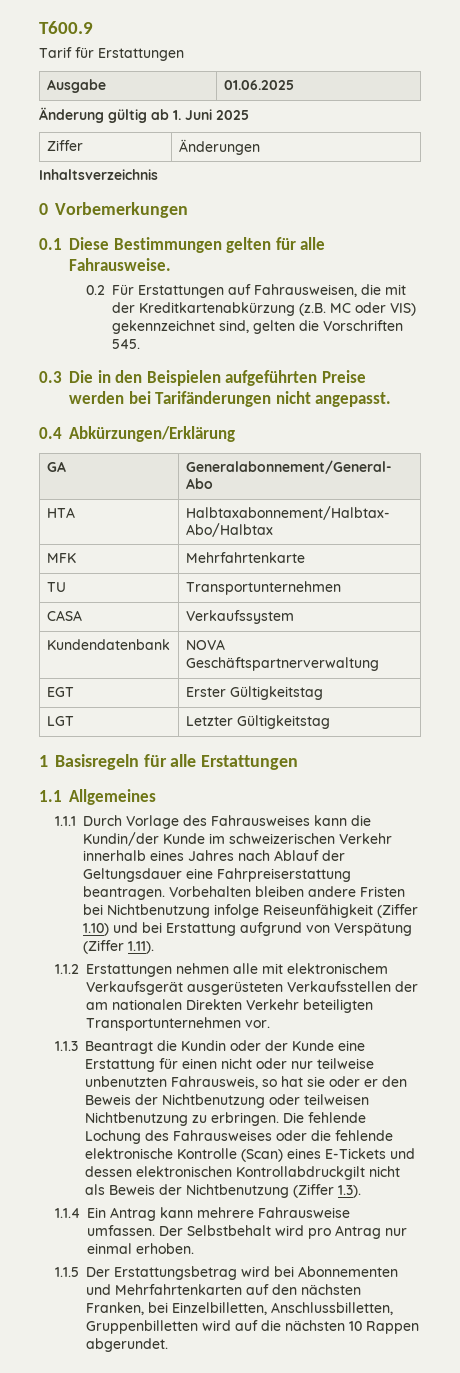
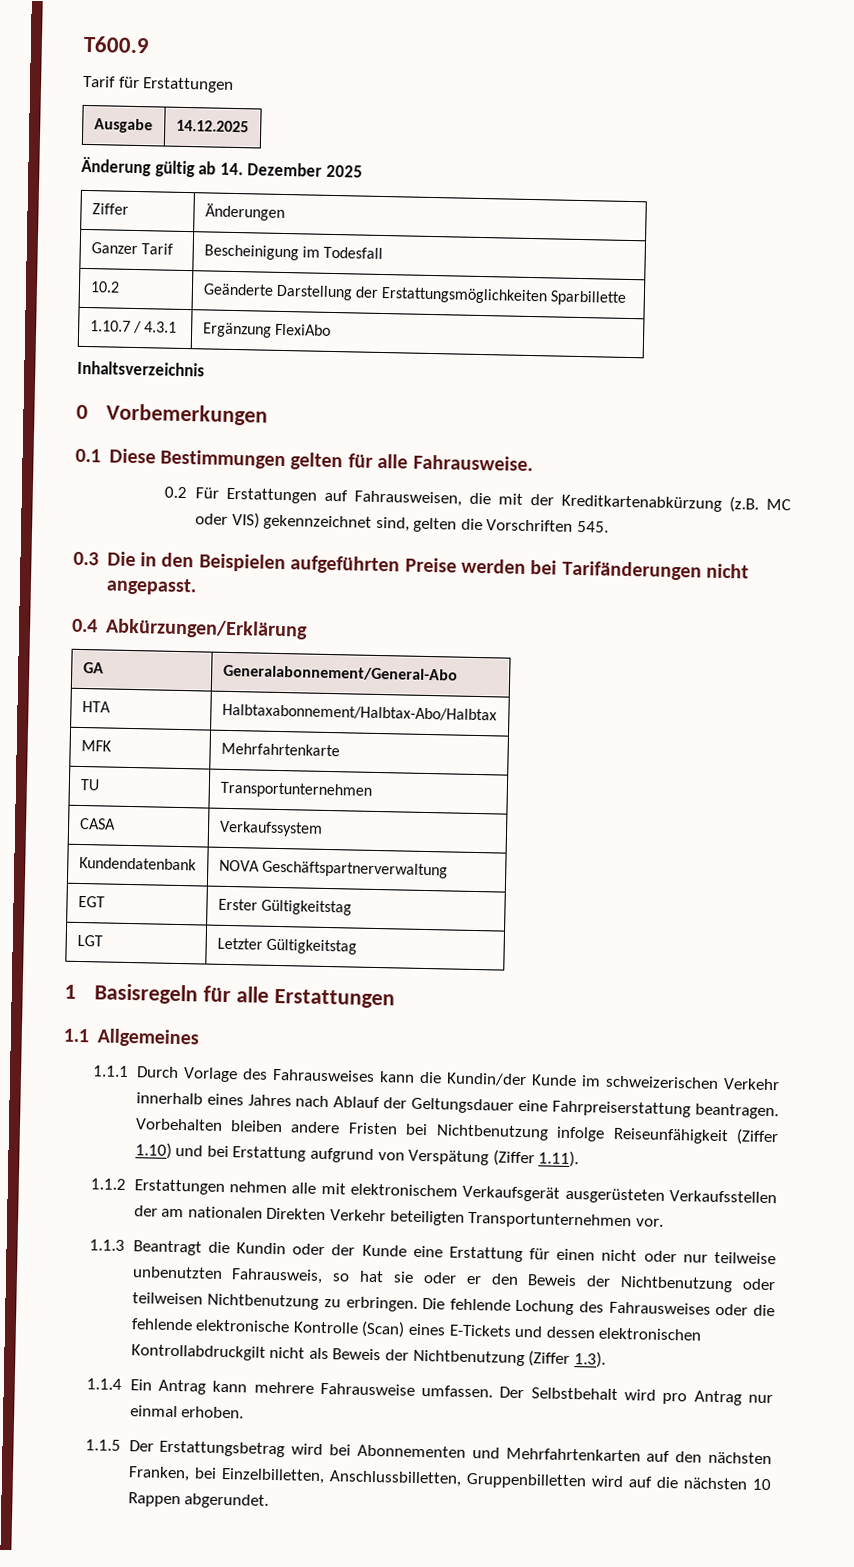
[223,80,294,90] 01.06.2025 -> [175,119,249,133] 14.12.2025
[173,109,212,120] 1. Juni -> [219,162,323,177] 14. Dezember
(260, 147) none -> [90,242,173,255] [203,244,384,261] [89,281,120,293] [202,283,627,306] [89,320,178,334] [202,322,331,338] // Ganzer Tarif | Bescheinigung im Todesfall // 10.2 | Geänderte Darstellung der Erstattungsmöglichkeiten Sparbillette // 1.10.7 / 4.3.1 | Ergänzung FlexiAbo

